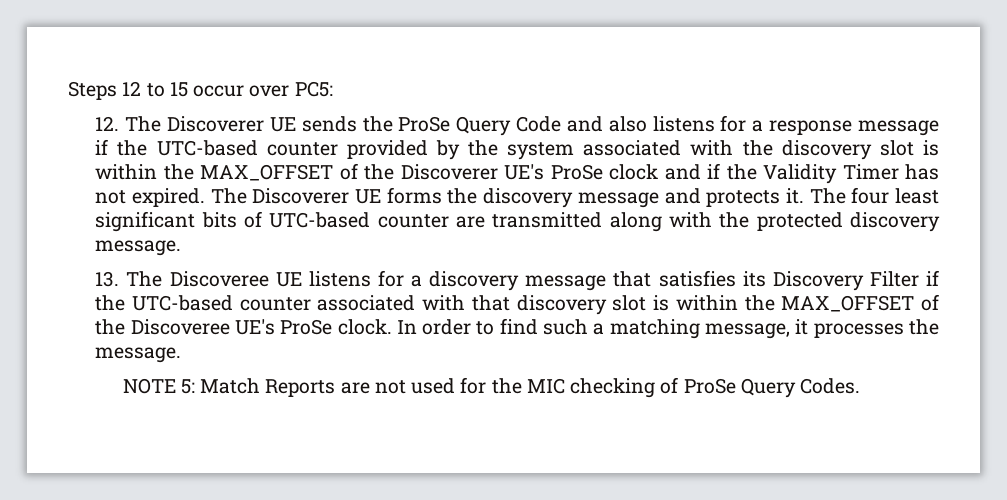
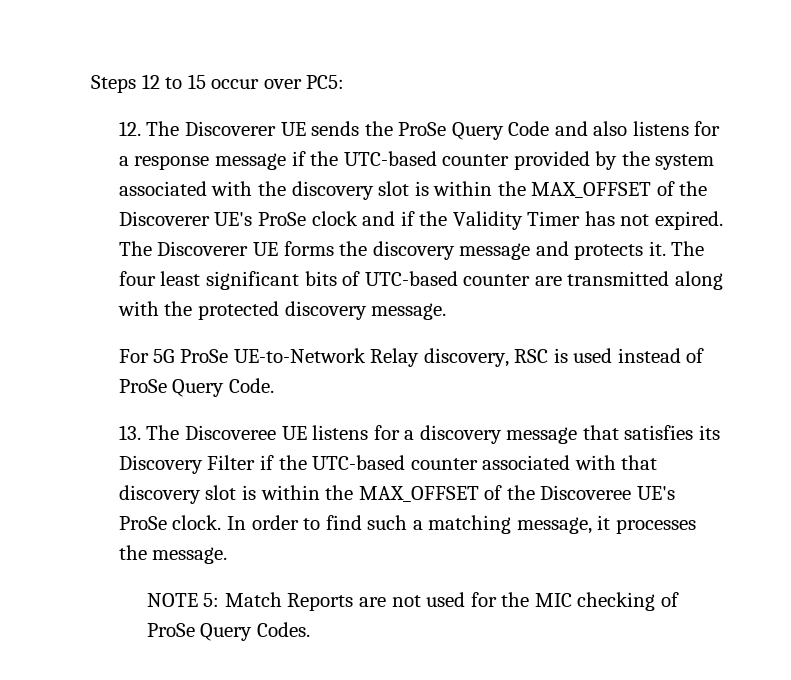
(182, 248) none -> [118,348,705,367] [118,378,275,397] // For 5G ProSe UE-to-Network Relay discovery, RSC is used instead of ProSe Query Code.

